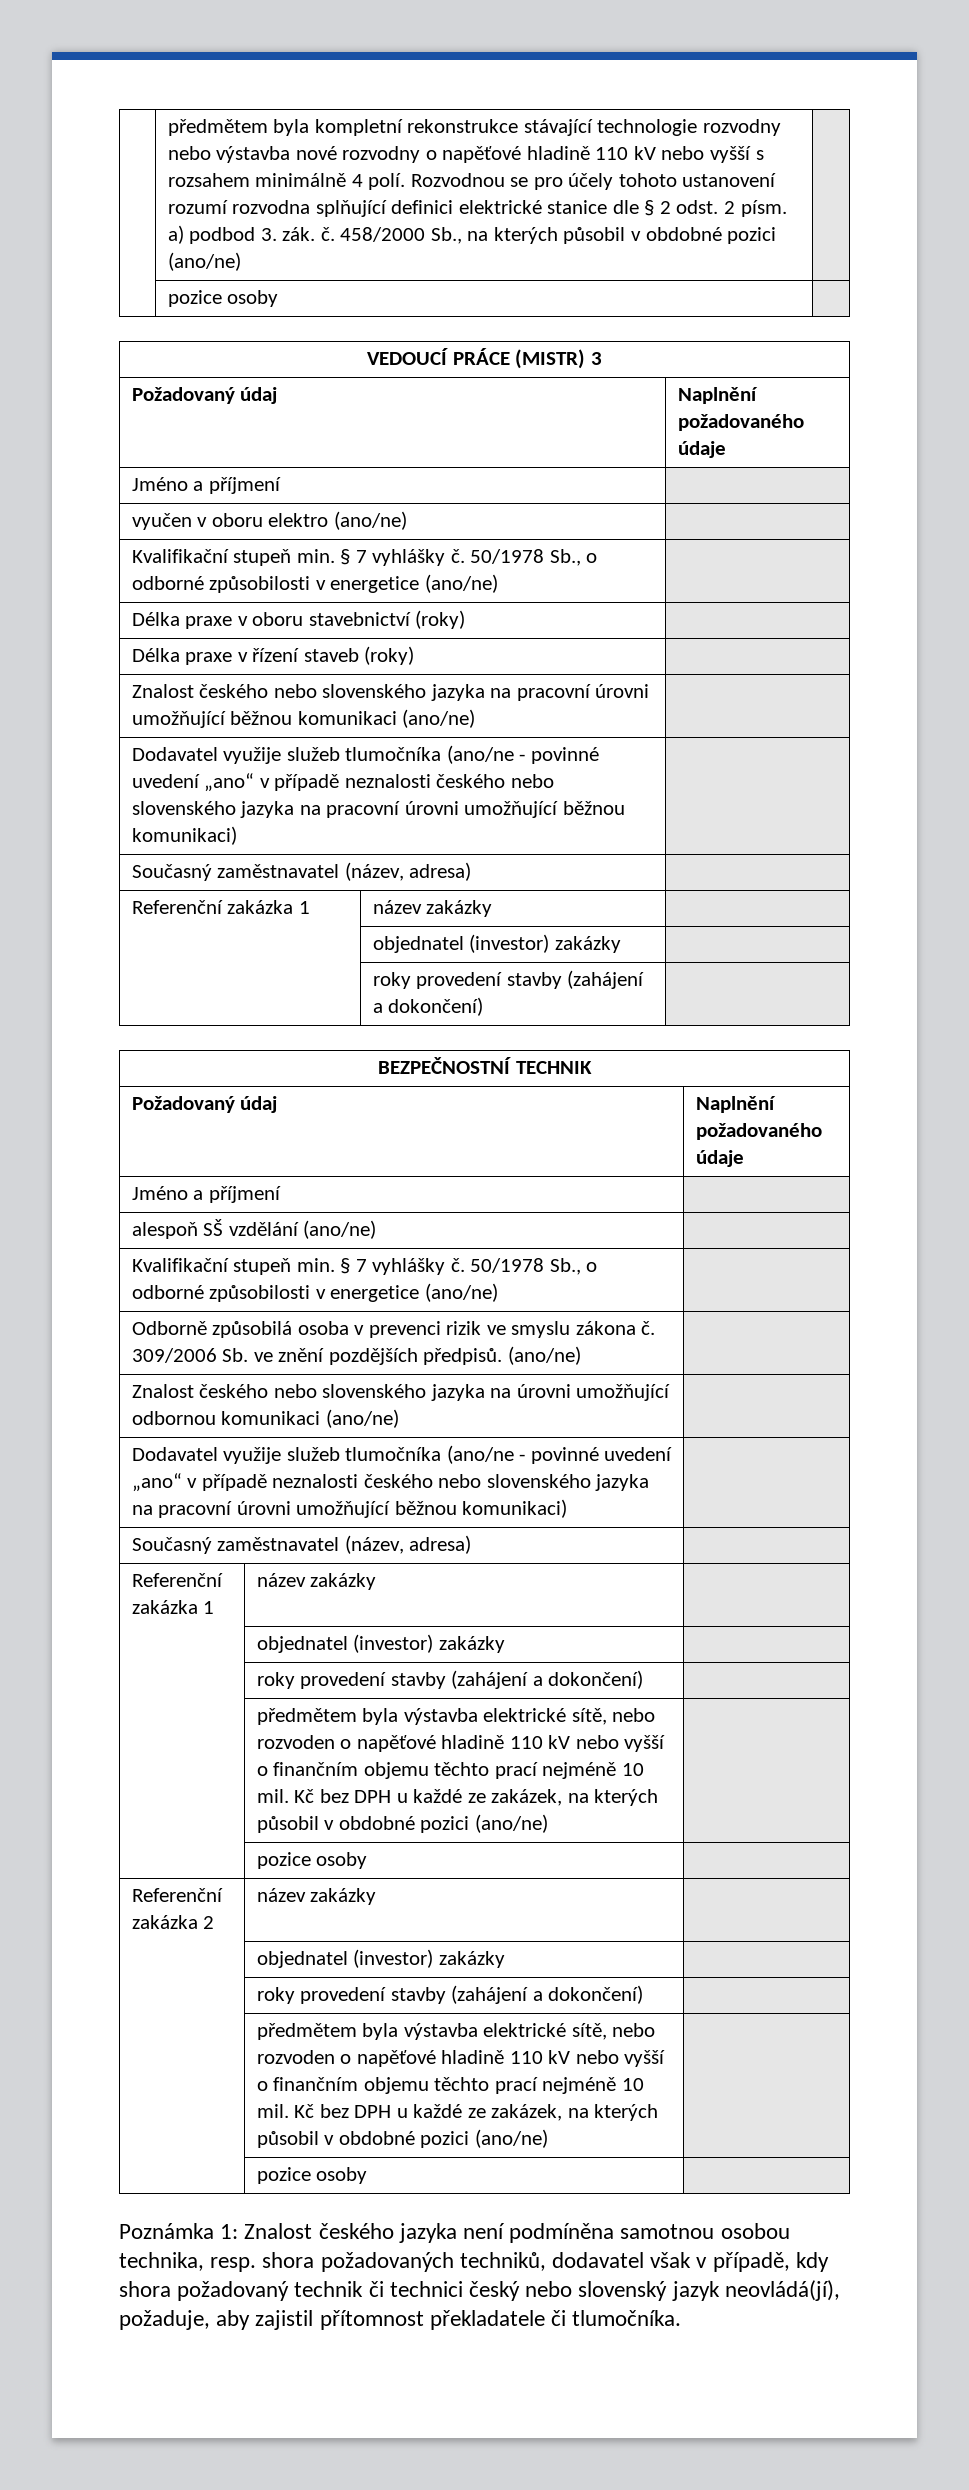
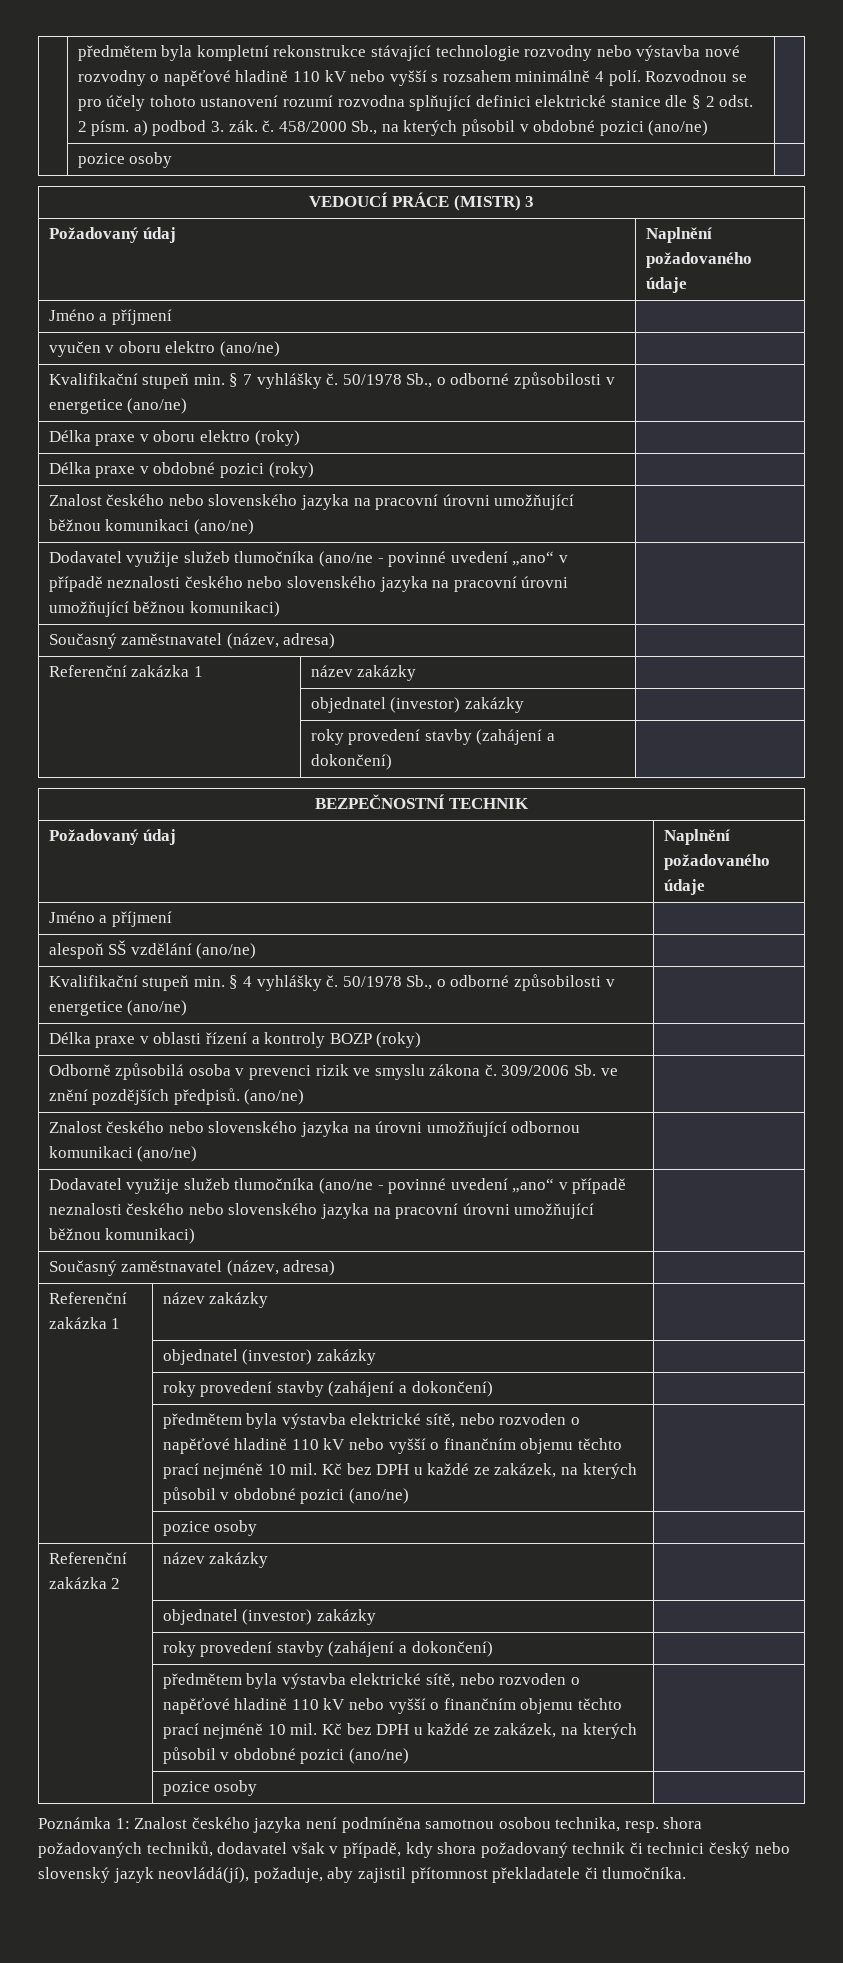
[308,612,411,626] stavebnictví -> [199,430,250,442] elektro
[252,648,359,662] řízení staveb -> [153,462,264,478] obdobné pozici
[355,1259,367,1272] 7 -> [242,976,252,987] 4
(498, 1292) none -> [48,1032,422,1048] // Délka praxe v oblasti řízení a kontroly BOZP (roky) |

